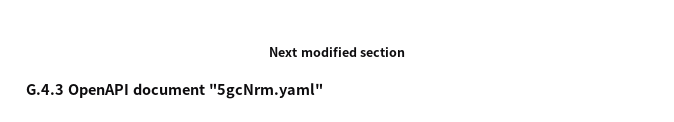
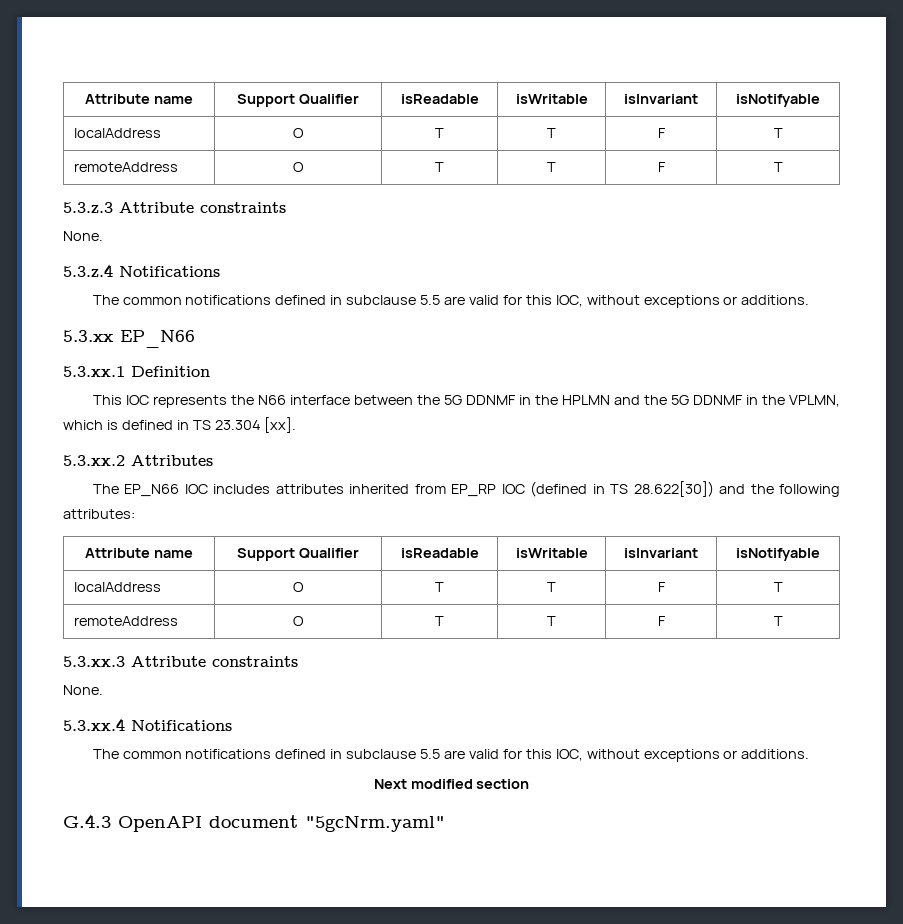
(269, 52) none -> [85,94,193,104] [237,94,359,107] [400,94,479,104] [515,94,588,104] [624,94,698,104] [736,94,820,107] [73,128,161,138] [293,128,304,138] [435,128,444,138] [547,128,556,138] [657,128,666,138] [773,128,783,138] [73,162,178,172] [293,162,304,172] [435,162,444,172] [547,162,556,172] [657,162,666,172] [773,162,783,172] [63,202,286,214] [63,231,103,241] [63,264,220,278] [92,295,810,308] [63,330,195,348] [63,366,210,377] [92,395,841,408] [63,417,297,433] [63,455,213,466] [92,481,841,497] [63,509,135,519] [85,548,193,558] [237,548,359,561] [400,548,479,558] [515,548,588,558] [624,548,698,558] [736,548,820,561] [73,582,161,592] [293,582,304,592] [435,582,444,592] [547,582,556,592] [657,582,666,592] [773,582,783,592] [73,616,178,626] [293,616,304,626] [435,616,444,626] [547,616,556,626] [657,616,666,626] [773,616,783,626] [63,656,298,667] [63,685,103,695] [63,718,232,731] [92,749,810,762] Attribute name | Support Qualifier | isReadable | isWritable | isInvariant | isNotifyable // localAddress | O | T | T | F | T // remoteAddress | O | T | T | F | T // 5.3.z.3 Attribute constraints // None. // 5.3.z.4 Notifications // The common notifications defined in subclause 5.5 are valid for this IOC, without exceptions or additions. // 5.3.xx EP_N66 // 5.3.xx.1 Definition // This IOC represents the N66 interface between the 5G DDNMF in the HPLMN and the 5G DDNMF in the VPLMN, which is defined in TS 23.304 [xx]. // 5.3.xx.2 Attributes // The EP_N66 IOC includes attributes inherited from EP_RP IOC (defined in TS 28.622[30]) and the following attributes: // Attribute name | Support Qualifier | isReadable | isWritable | isInvariant | isNotifyable // localAddress | O | T | T | F | T // remoteAddress | O | T | T | F | T // 5.3.xx.3 Attribute constraints // None. // 5.3.xx.4 Notifications // The common notifications defined in subclause 5.5 are valid for this IOC, without exceptions or additions. //

